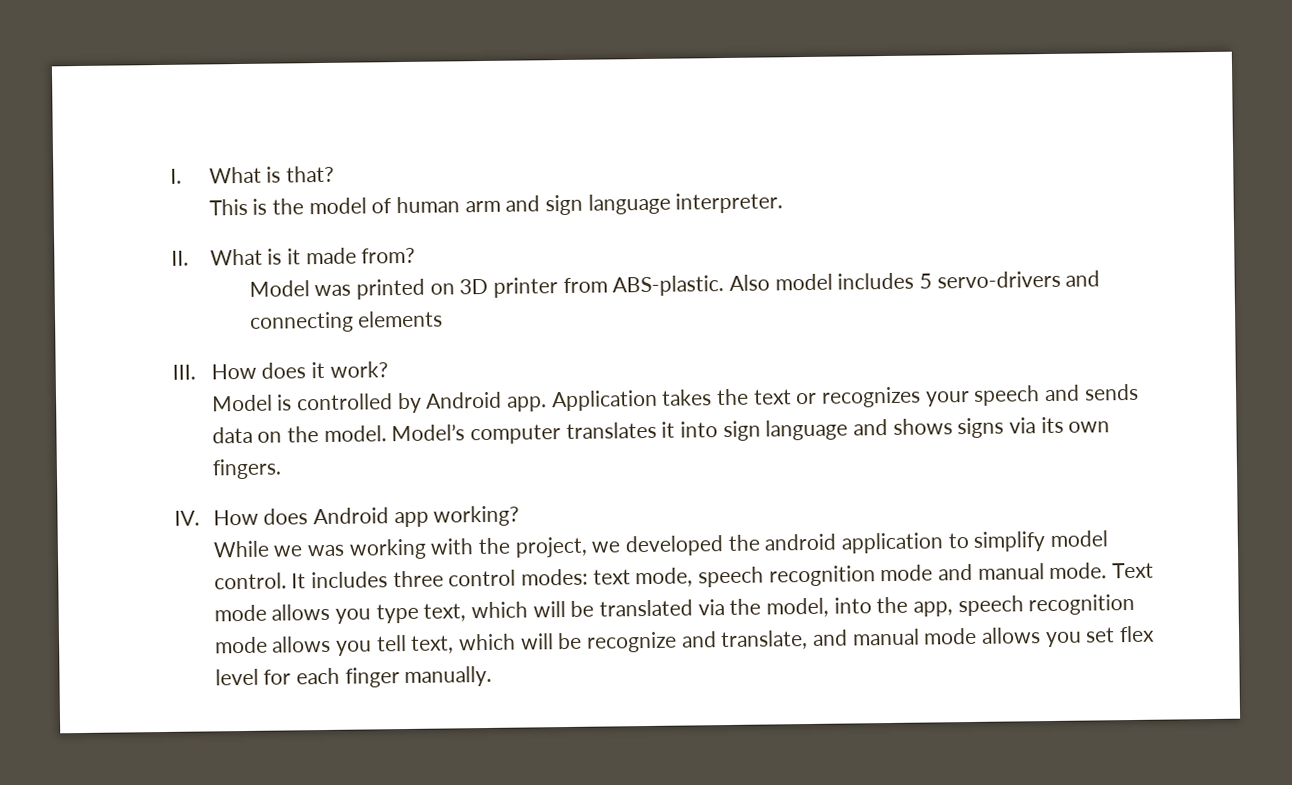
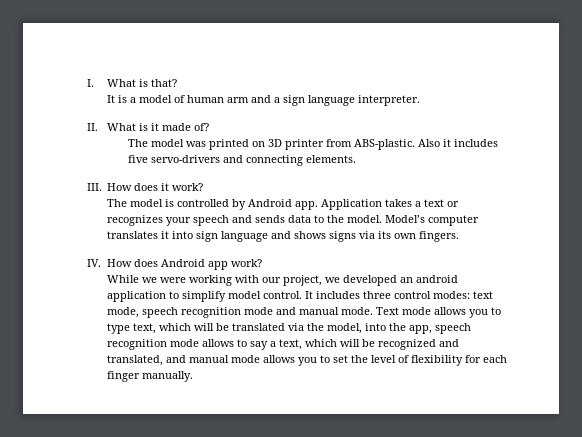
[208,198,305,216] This is the -> [107,95,137,103] It is a
(541, 203) none -> [274,97,281,103] a
[361,247,416,264] [248,280,310,297] from? // Model -> [194,123,210,131] [127,139,184,147] of? // The model
[774,272,932,291] model includes 5 -> [442,139,498,147] [127,155,148,163] it includes five
[357,310,444,328] elements -> [305,155,356,163] elements.
[211,394,273,412] Model -> [107,199,164,207] The model
[716,388,750,406] the -> [415,201,422,207] a
[257,431,283,443] on -> [314,215,325,223] to
[433,505,520,527] working? -> [231,259,263,267] work?
[307,544,345,557] was -> [160,277,187,283] were
[478,537,511,555] the -> [262,277,282,283] our
[727,534,760,551] the -> [400,277,414,283] an
(372, 616) none -> [491,307,502,315] to
[336,630,809,656] you tell text, which will be recognize and translate, -> [237,339,460,350] [107,355,164,366] to say a text, which will be recognized and translated,
[1085,625,1156,643] [214,668,259,686] set flex level -> [320,355,464,366] to set the level of flexibility

